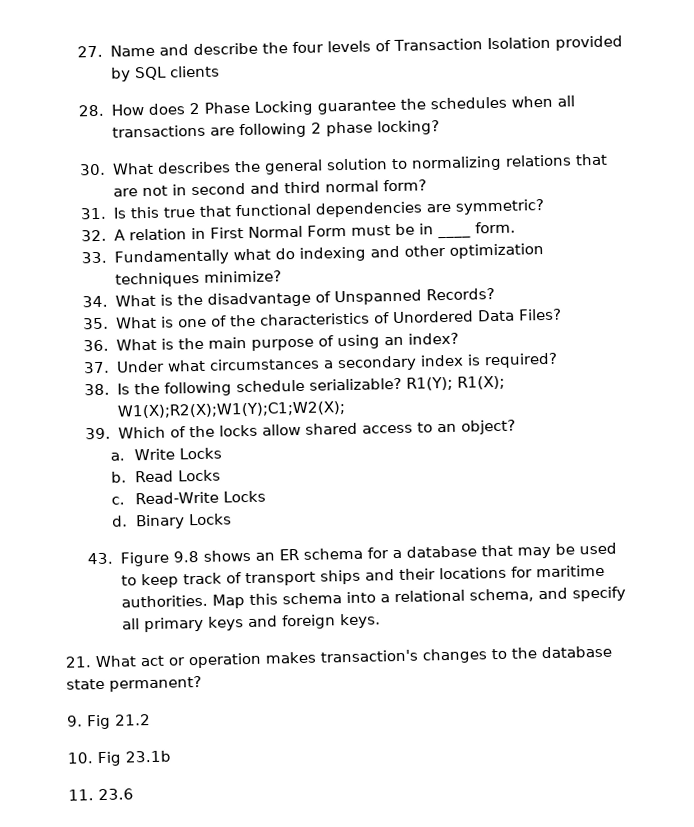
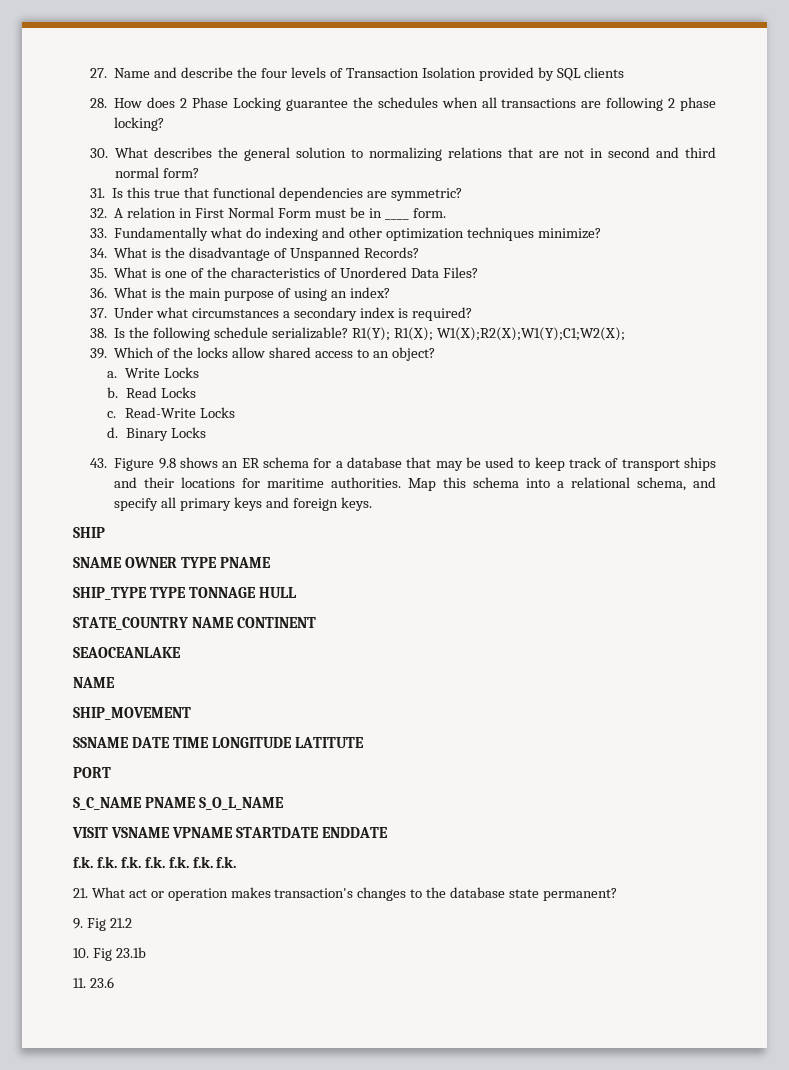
(381, 621) none -> [73,527,105,538] [73,557,271,568] [73,587,297,600] [73,617,316,630] [73,647,181,658] [73,677,115,688] [73,707,191,720] [73,737,364,748] [73,767,111,778] [73,797,284,810] [72,827,388,838] [73,856,237,868] // SHIP // SNAME OWNER TYPE PNAME // SHIP_TYPE TYPE TONNAGE HULL // STATE_COUNTRY NAME CONTINENT // SEAOCEANLAKE // NAME // SHIP_MOVEMENT // SSNAME DATE TIME LONGITUDE LATITUTE // PORT // S_C_NAME PNAME S_O_L_NAME // VISIT VSNAME VPNAME STARTDATE ENDDATE // f.k. f.k. f.k. f.k. f.k. f.k. f.k.

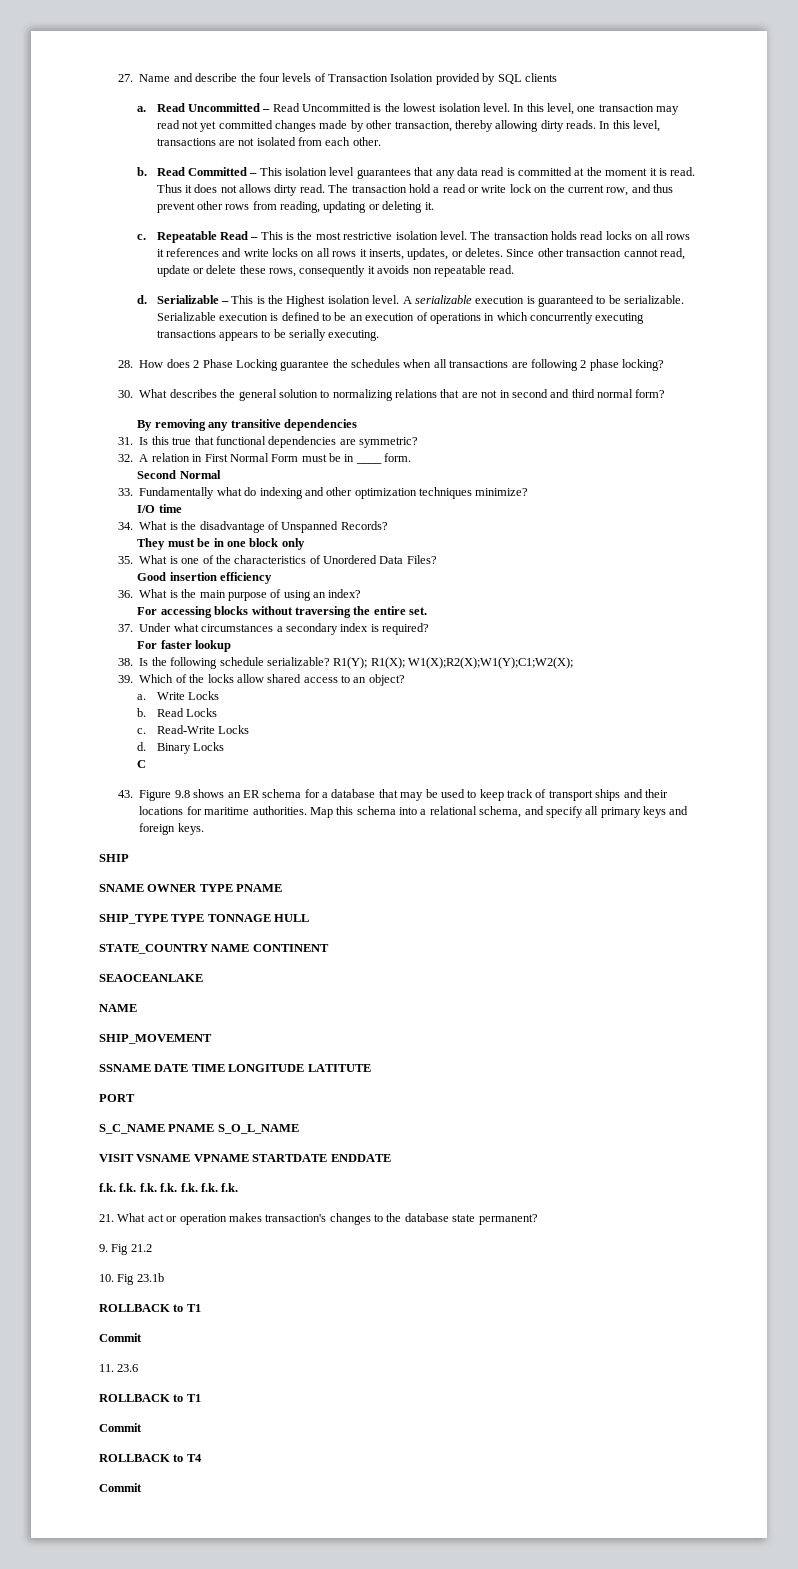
(625, 72) none -> [137,103,680,115] [156,120,661,132] [156,137,381,146] [137,167,696,179] [156,184,674,196] [156,201,434,213] [137,231,690,243] [156,248,685,260] [156,265,515,277] [137,295,685,307] [156,312,645,324] [156,329,380,341] // a. Read Uncommitted – Read Uncommitted is the lowest isolation level. In this level, one transaction may read not yet committed changes made by other transaction, thereby allowing dirty reads. In this level, transactions are not isolated from each other. // b. Read Committed – This isolation level guarantees that any data read is committed at the moment it is read. Thus it does not allows dirty read. The transaction hold a read or write lock on the current row, and thus prevent other rows from reading, updating or deleting it. // c. Repeatable Read – This is the most restrictive isolation level. The transaction holds read locks on all rows it references and write locks on all rows it inserts, updates, or deletes. Since other transaction cannot read, update or delete these rows, consequently it avoids non repeatable read. // d. Serializable – This is the Highest isolation level. A serializable execution is guaranteed to be serializable. Serializable execution is defined to be an execution of operations in which concurrently executing transactions appears to be serially executing.
(200, 173) none -> [137,419,357,431] // By removing any transitive dependencies
(446, 213) none -> [137,470,221,479] // Second Normal
(601, 233) none -> [137,504,182,513] // I/O time
(419, 252) none -> [137,538,305,550] // They must be in one block only
(478, 272) none -> [137,572,273,584] // Good insertion efficiency
(390, 292) none -> [137,606,428,618] // For accessing blocks without traversing the entire set.
(472, 314) none -> [137,640,232,652] // For faster lookup
(206, 432) none -> [137,760,147,768] // C
[73,977,114,988] 11. 23.6 -> [99,1304,201,1312] [99,1333,142,1342] [99,1364,139,1372] [99,1394,201,1402] [99,1423,142,1432] [99,1454,202,1462] [99,1483,142,1492] ROLLBACK to T1 // Commit // 11. 23.6 // ROLLBACK to T1 // Commit // ROLLBACK to T4 // Commit

